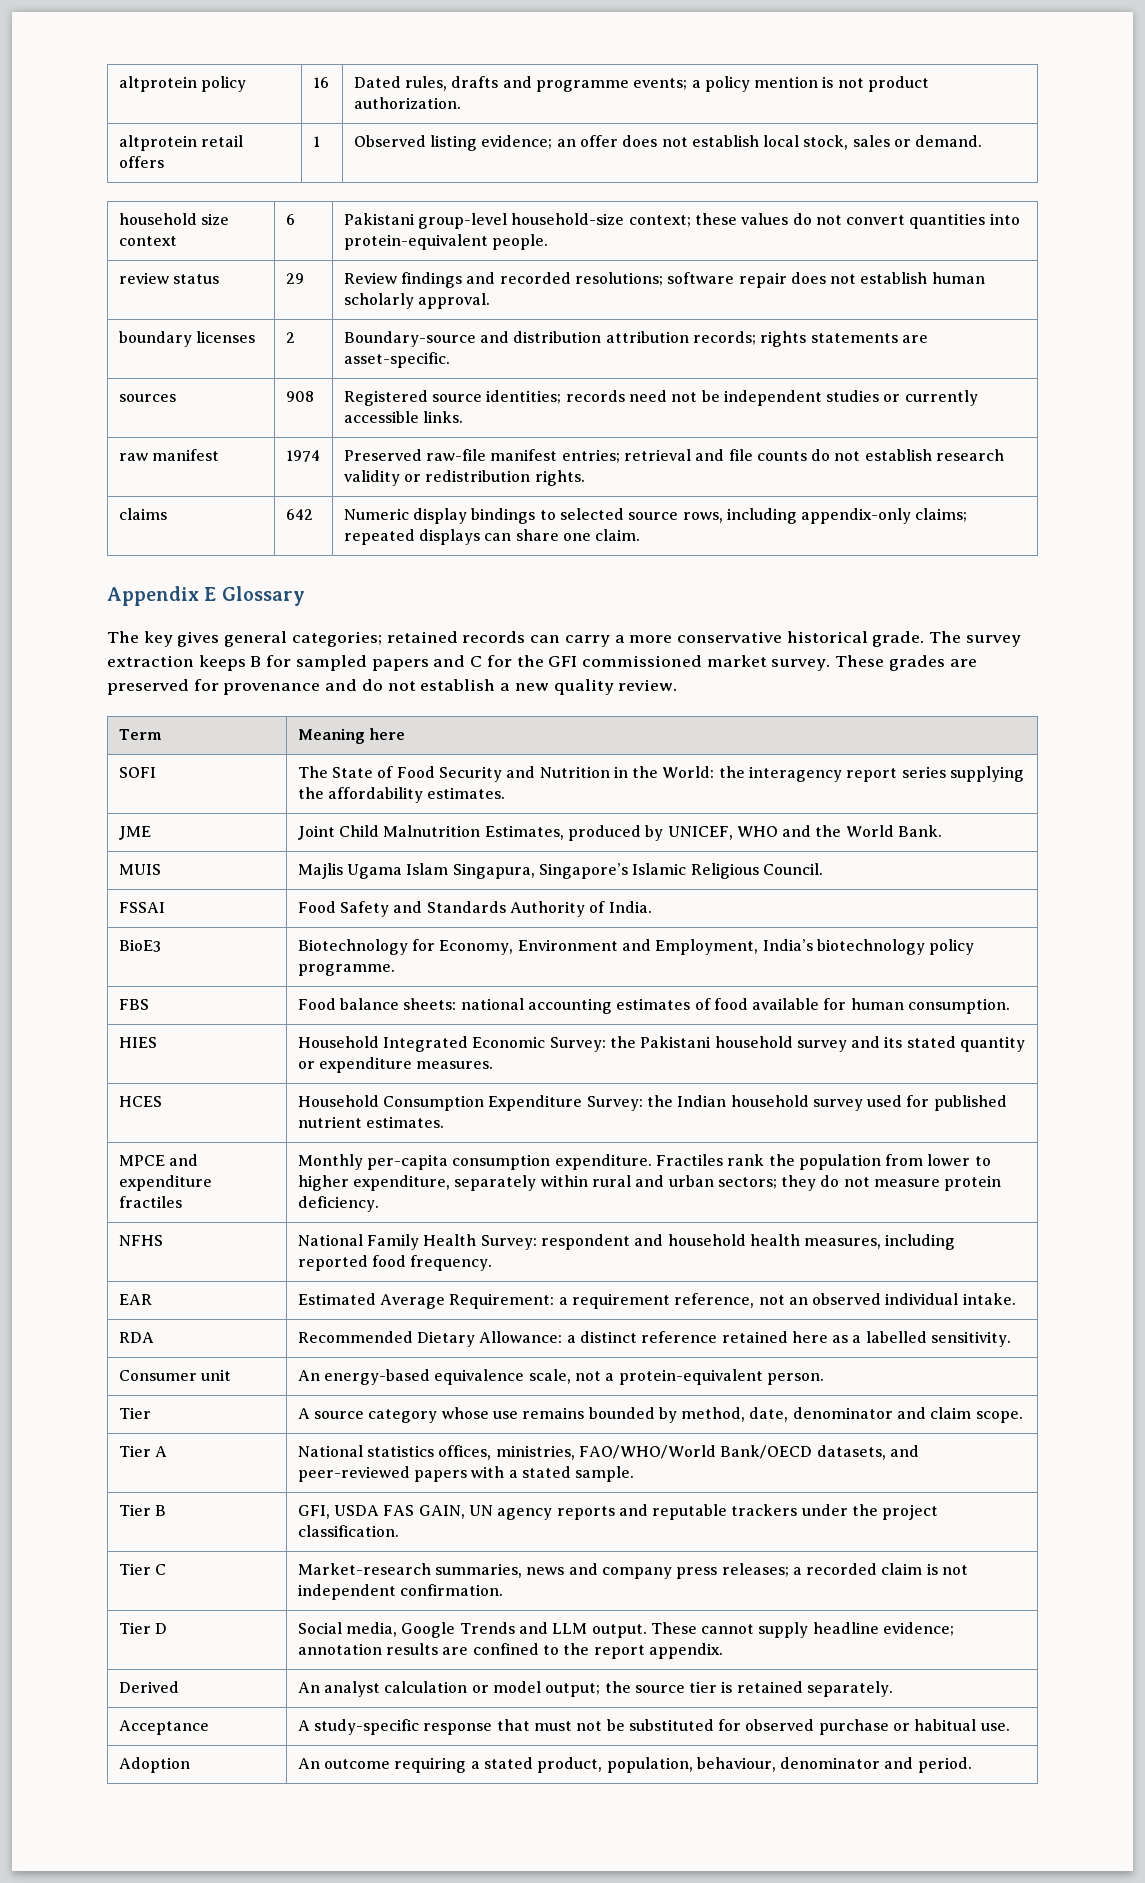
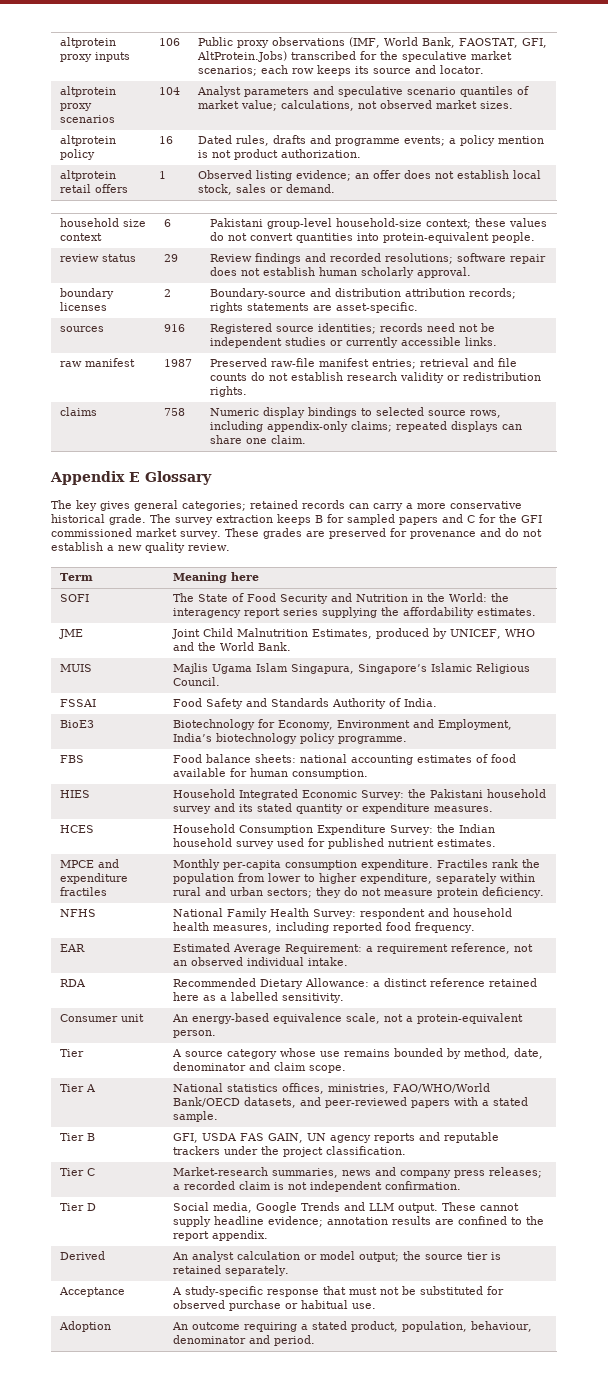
[118,76,197,92] altprotein -> [59,37,116,48] [59,52,130,62] [158,38,180,46] [197,37,547,48] [196,51,512,62] [197,65,484,76] [59,86,116,97] [59,103,92,111] [59,115,115,123] [158,87,180,95] [196,86,529,97] [197,100,513,111] [59,135,116,146] altprotein proxy inputs | 106 | Public proxy observations (IMF, World Bank, FAOSTAT, GFI, AltProtein.Jobs) transcribed for the speculative market scenarios; each row keeps its source and locator. // altprotein proxy scenarios | 104 | Analyst parameters and speculative scenario quantiles of market value; calculations, not observed market sizes. // altprotein
[285,391,314,402] 908 -> [163,324,185,332] 916
[285,450,320,462] 1974 -> [163,359,192,367] 1987
[285,509,313,520] 642 -> [163,408,185,416] 758

